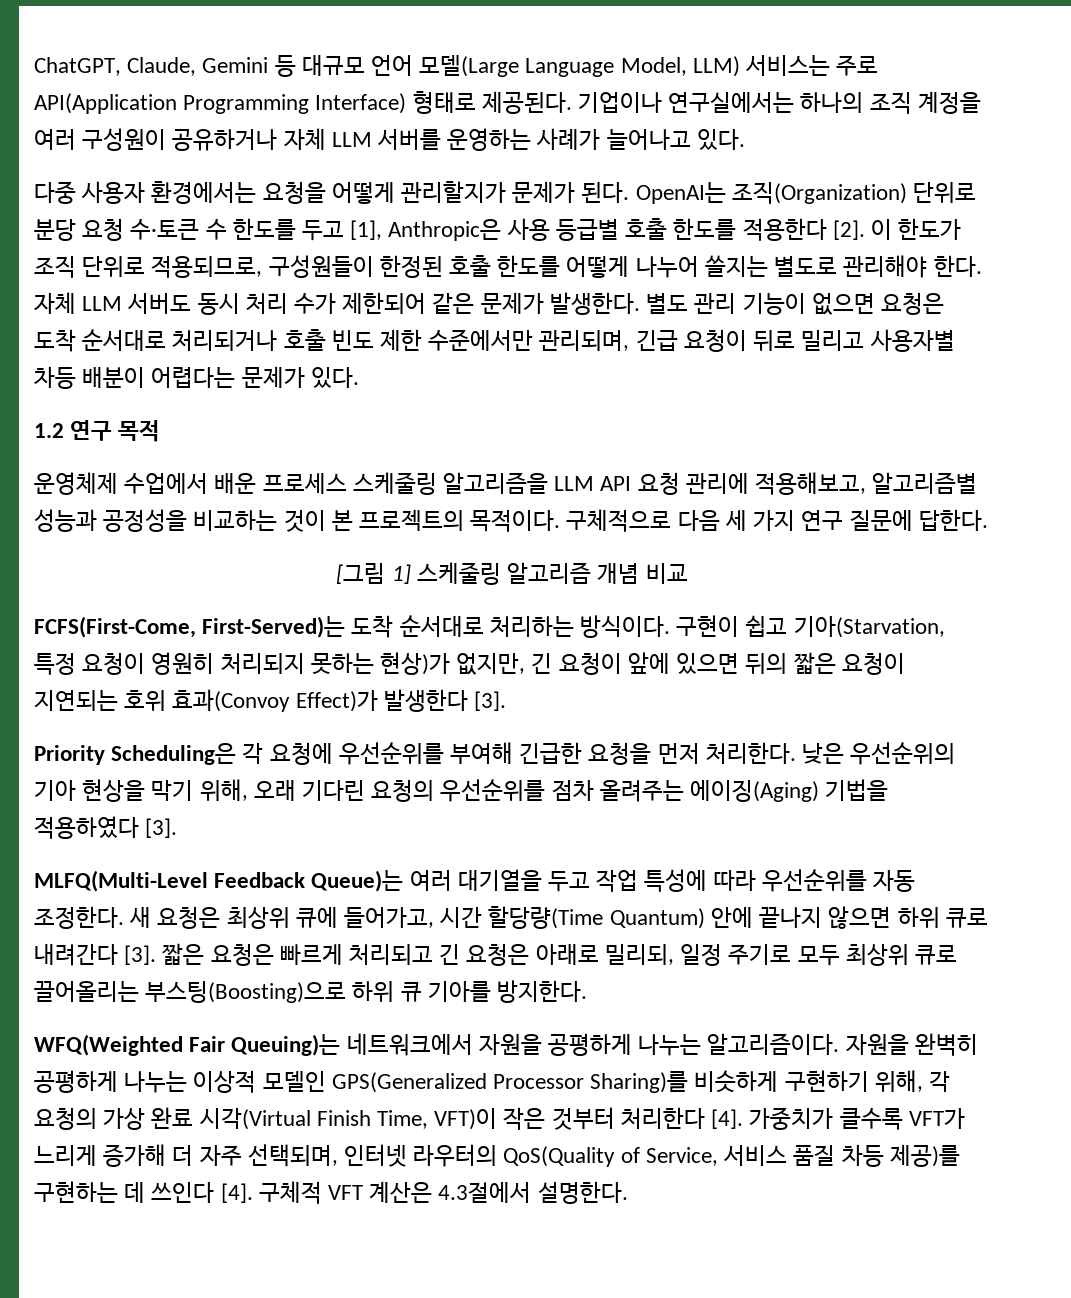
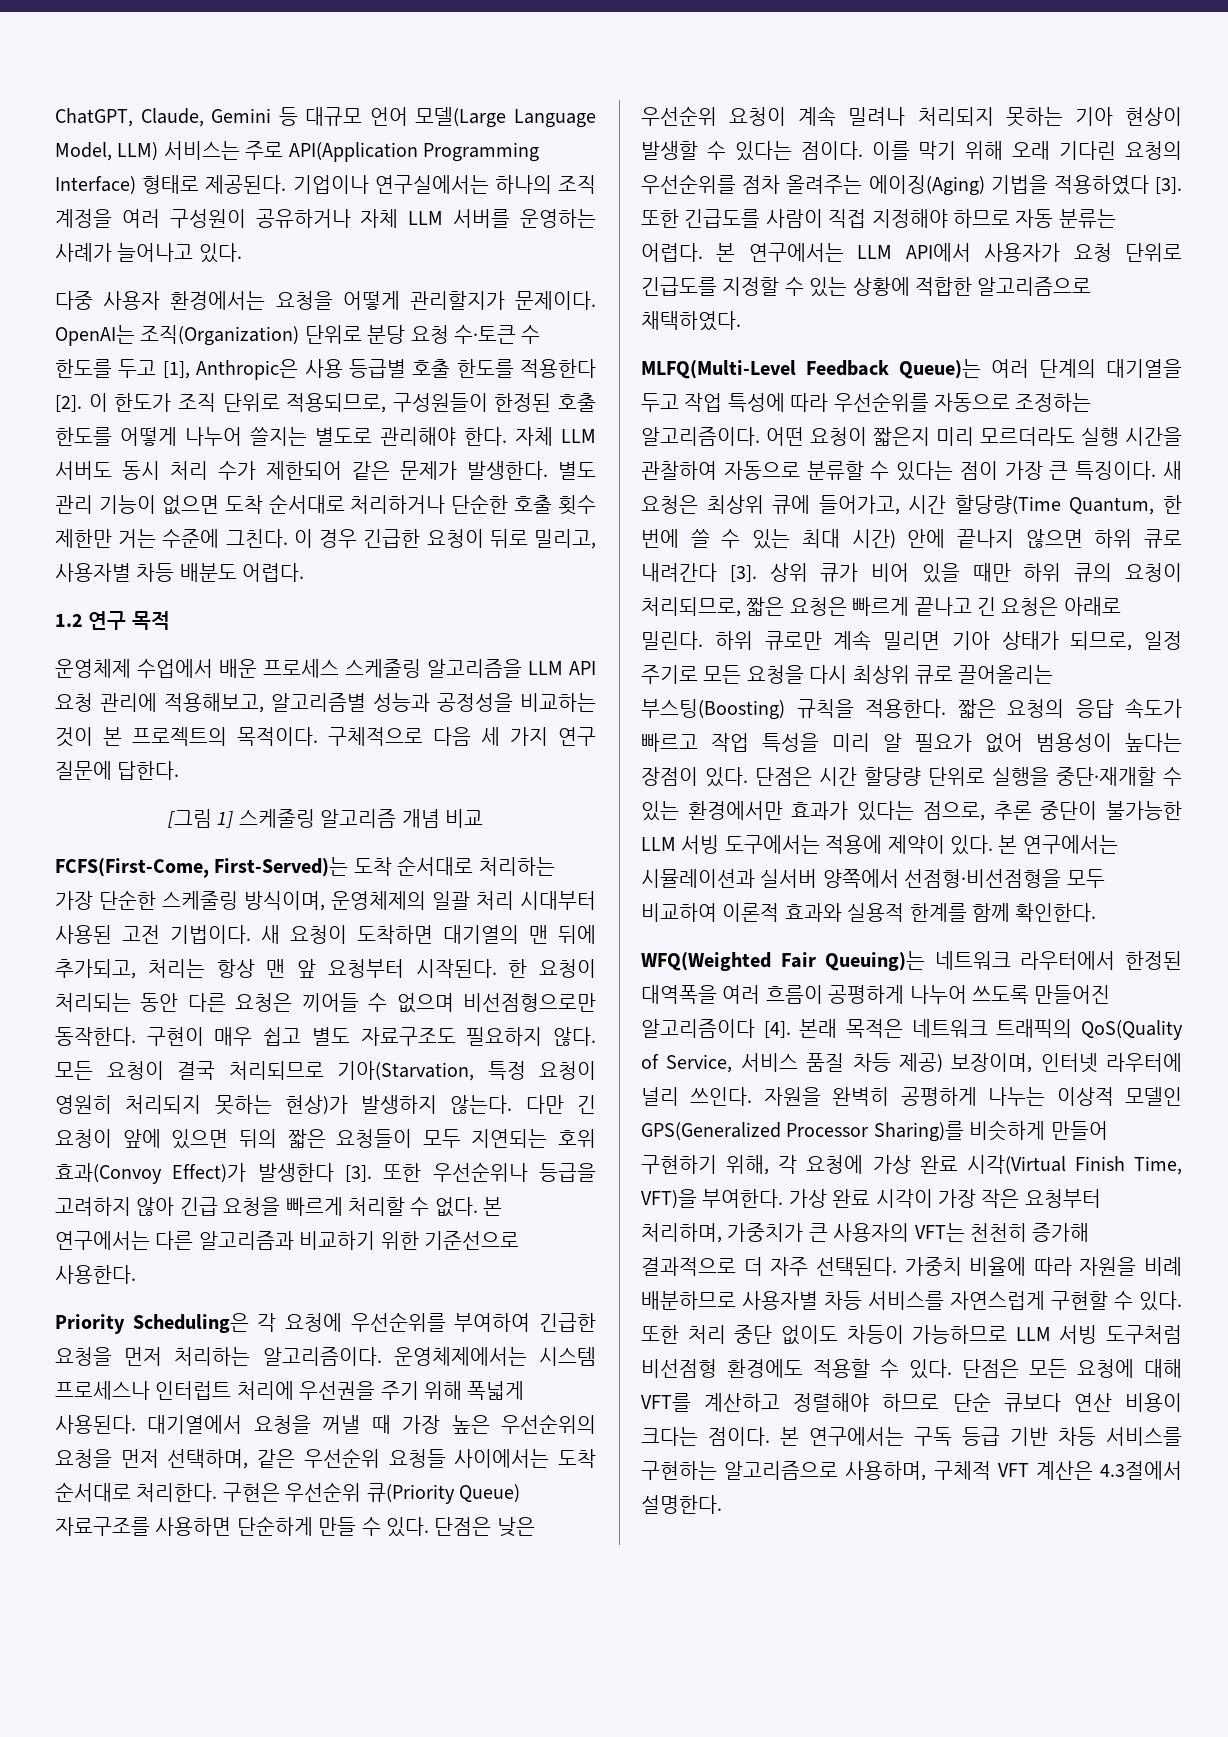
[512,181,630,203] 문제가 된다. -> [515,291,596,310] 문제이다.
[880,292,944,315] [34,329,678,352] 요청은 도착 순서대로 처리되거나 호출 빈도 제한 수준에서만 관리되며, 긴급 -> [224,494,596,515] [55,529,421,548] 도착 순서대로 처리하거나 단순한 호출 횟수 제한만 거는 수준에 그친다. 이 경우 긴급한
[801,329,955,352] [34,366,359,389] 밀리고 사용자별 차등 배분이 어렵다는 문제가 있다. -> [534,529,596,549] [55,563,305,582] 밀리고, 사용자별 차등 배분도 어렵다.
[580,615,788,638] 방식이다. 구현이 쉽고 -> [55,890,596,911] [55,925,596,944] [55,959,596,979] [55,993,597,1013] [55,1027,596,1046] [55,1061,324,1080] 가장 단순한 스케줄링 방식이며, 운영체제의 일괄 처리 시대부터 사용된 고전 기법이다. 새 요청이 도착하면 대기열의 맨 뒤에 추가되고, 처리는 항상 맨 앞 요청부터 시작된다. 한 요청이 처리되는 동안 다른 요청은 끼어들 수 없으며 비선점형으로만 동작한다. 구현이 매우 쉽고 별도 자료구조도 필요하지 않다. 모든 요청이 결국 처리되므로
[456,653,526,675] 없지만, -> [361,1095,564,1114] 발생하지 않는다. 다만
[841,652,905,675] 요청이 -> [336,1129,461,1148] 요청들이 모두
(507, 701) none -> [383,1162,596,1182] [55,1197,503,1217] [55,1231,519,1250] [55,1265,136,1284] 또한 우선순위나 등급을 고려하지 않아 긴급 요청을 빠르게 처리할 수 없다. 본 연구에서는 다른 알고리즘과 비교하기 위한 기준선으로 사용한다.
[450,742,514,765] 부여해 -> [454,1313,531,1332] 부여하여
[705,742,956,765] [34,779,248,802] 처리한다. 낮은 우선순위의 기아 현상을 막기 위해, -> [174,1347,596,1366] [55,1381,525,1400] [55,1414,596,1434] [55,1448,596,1469] [55,1482,520,1504] [55,1516,535,1537] [641,106,1182,127] [641,141,1004,161] 처리하는 알고리즘이다. 운영체제에서는 시스템 프로세스나 인터럽트 처리에 우선권을 주기 위해 폭넓게 사용된다. 대기열에서 요청을 꺼낼 때 가장 높은 우선순위의 요청을 먼저 선택하며, 같은 우선순위 요청들 사이에서는 도착 순서대로 처리한다. 구현은 우선순위 큐(Priority Queue) 자료구조를 사용하면 단순하게 만들 수 있다. 단점은 낮은 우선순위 요청이 계속 밀려나 처리되지 못하는 기아 현상이 발생할 수 있다는 점이다. 이를 막기 위해
(178, 828) none -> [641,209,1116,228] [641,243,1182,262] [641,277,1092,297] [641,311,741,331] 또한 긴급도를 사람이 직접 지정해야 하므로 자동 분류는 어렵다. 본 연구에서는 LLM API에서 사용자가 요청 단위로 긴급도를 지정할 수 있는 상황에 적합한 알고리즘으로 채택하였다.
(452, 880) none -> [1039,359,1096,378] 단계의
[873,870,916,892] [34,906,124,929] 자동 조정한다. -> [934,393,1092,412] [641,427,1182,446] [641,461,1157,481] 자동으로 조정하는 알고리즘이다. 어떤 요청이 짧은지 미리 모르더라도 실행 시간을 관찰하여 자동으로 분류할 수 있다는 점이 가장 큰 특징이다.
[609,908,705,929] Quantum) -> [1069,495,1182,515] [641,529,896,549] Quantum, 한 번에 쓸 수 있는 최대 시간)
(157, 955) none -> [769,563,1182,583] [641,597,741,617] 상위 큐가 비어 있을 때만 하위 큐의 요청이 처리되므로,
[349,944,434,965] 처리되고 -> [914,597,972,616] 끝나고
[604,944,957,966] [34,980,588,1003] [34,1033,840,1056] 밀리되, 일정 주기로 모두 최상위 큐로 끌어올리는 부스팅(Boosting)으로 하위 큐 기아를 방지한다. // WFQ(Weighted Fair Queuing)는 네트워크에서 자원을 공평하게 나누는 알고리즘이다. -> [641,630,1182,651] [641,665,1054,684] [641,698,1182,720] [641,733,1182,753] [641,767,1182,787] [641,801,1182,821] [641,835,1118,855] [641,869,1105,888] [641,903,1097,922] [641,951,1182,971] [641,985,1111,1004] [641,1019,1183,1040] [641,1053,1182,1073] [641,1087,753,1106] 밀린다. 하위 큐로만 계속 밀리면 기아 상태가 되므로, 일정 주기로 모든 요청을 다시 최상위 큐로 끌어올리는 부스팅(Boosting) 규칙을 적용한다. 짧은 요청의 응답 속도가 빠르고 작업 특성을 미리 알 필요가 없어 범용성이 높다는 장점이 있다. 단점은 시간 할당량 단위로 실행을 중단·재개할 수 있는 환경에서만 효과가 있다는 점으로, 추론 중단이 불가능한 LLM 서빙 도구에서는 적용에 제약이 있다. 본 연구에서는 시뮬레이션과 실서버 양쪽에서 선점형·비선점형을 모두 비교하여 이론적 효과와 실용적 한계를 함께 확인한다. // WFQ(Weighted Fair Queuing)는 네트워크 라우터에서 한정된 대역폭을 여러 흐름이 공평하게 나누어 쓰도록 만들어진 알고리즘이다 [4]. 본래 목적은 네트워크 트래픽의 QoS(Quality of Service, 서비스 품질 차등 제공) 보장이며, 인터넷 라우터에 널리 쓰인다.
(779, 1081) none -> [1050,1121,1108,1140] 만들어
[34,1107,97,1130] 요청의 -> [806,1155,864,1174] 요청에
[434,1107,965,1130] [34,1144,960,1167] [34,1181,253,1203] VFT)이 작은 것부터 처리한다 [4]. 가중치가 클수록 VFT가 느리게 증가해 더 자주 선택되며, 인터넷 라우터의 QoS(Quality of Service, 서비스 품질 차등 제공)를 구현하는 데 쓰인다 [4]. -> [641,1189,1101,1209] [641,1223,1090,1243] [641,1257,1182,1276] [641,1291,1182,1311] [641,1325,1182,1345] [641,1359,1182,1379] [641,1392,1182,1412] [641,1427,1182,1446] [641,1461,927,1481] VFT)을 부여한다. 가상 완료 시각이 가장 작은 요청부터 처리하며, 가중치가 큰 사용자의 VFT는 천천히 증가해 결과적으로 더 자주 선택된다. 가중치 비율에 따라 자원을 비례 배분하므로 사용자별 차등 서비스를 자연스럽게 구현할 수 있다. 또한 처리 중단 없이도 차등이 가능하므로 LLM 서빙 도구처럼 비선점형 환경에도 적용할 수 있다. 단점은 모든 요청에 대해 VFT를 계산하고 정렬해야 하므로 단순 큐보다 연산 비용이 크다는 점이다. 본 연구에서는 구독 등급 기반 차등 서비스를 구현하는 알고리즘으로 사용하며,

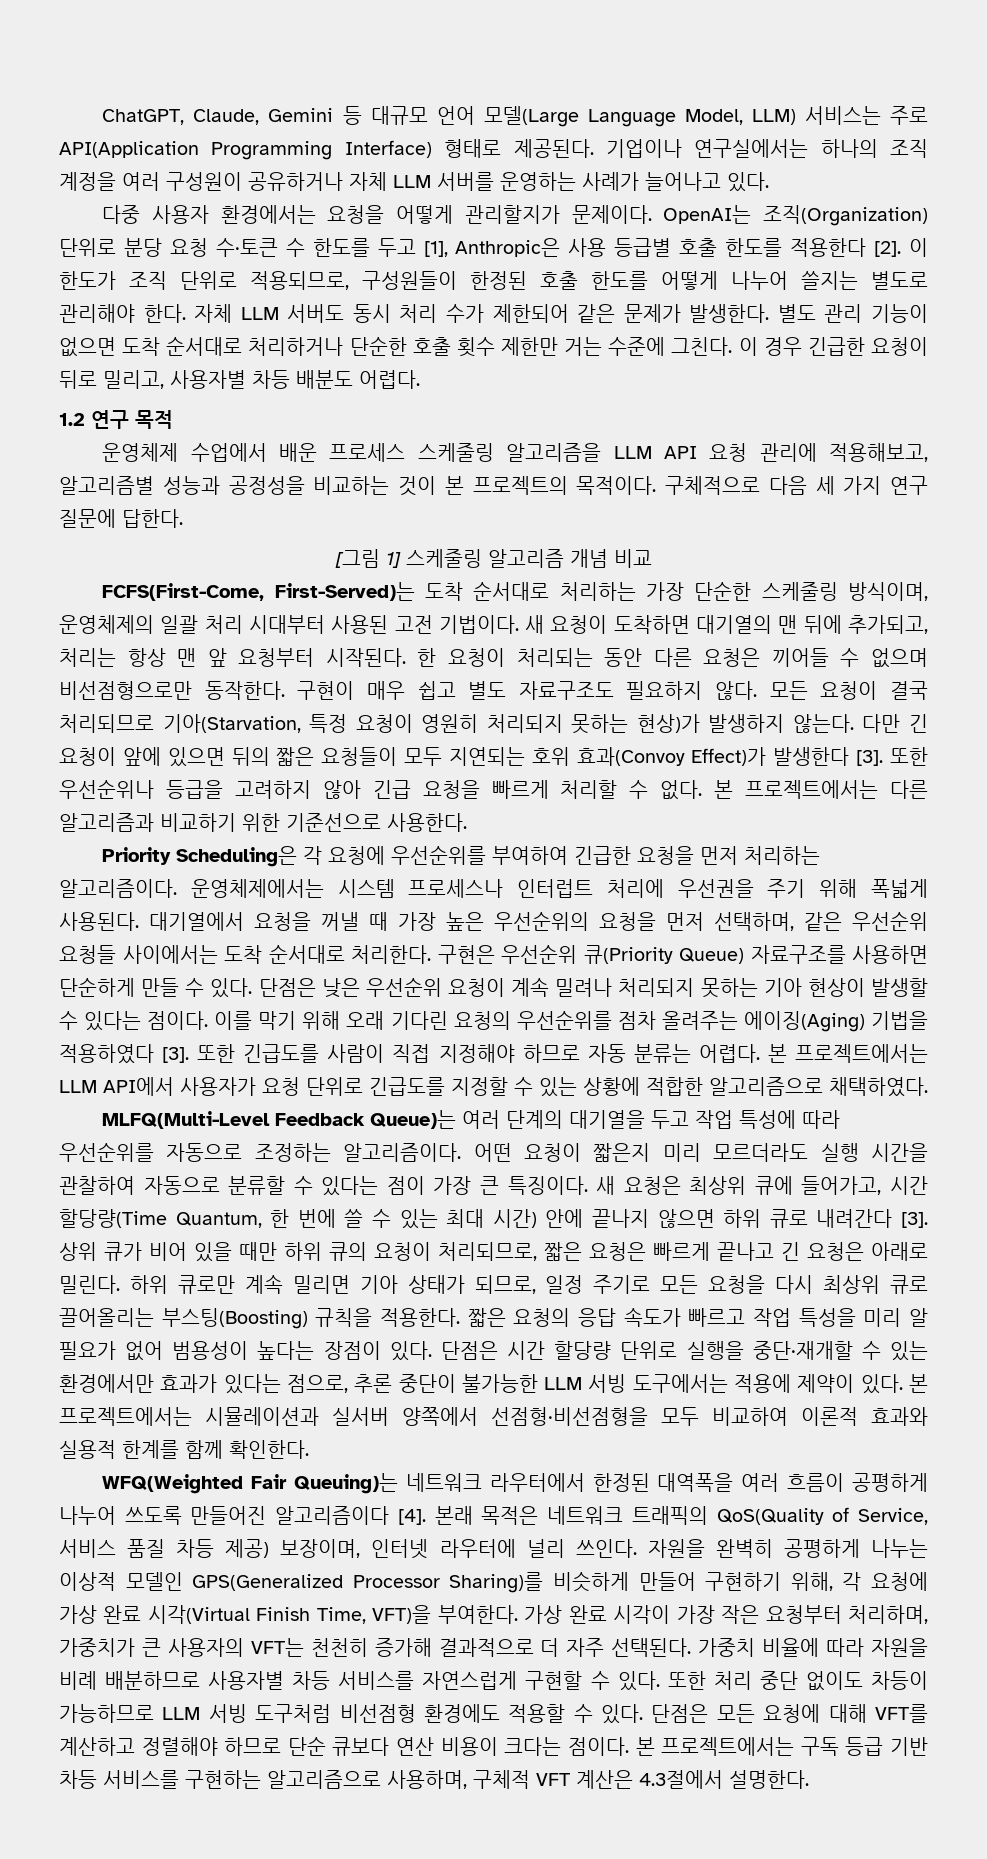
[55,1231,150,1250] 연구에서는 -> [745,780,879,799] 프로젝트에서는
[748,243,844,262] 연구에서는 -> [795,1044,929,1063] 프로젝트에서는
[1022,835,1118,854] 연구에서는 -> [59,1407,192,1426] 프로젝트에서는
[809,1427,904,1446] 연구에서는 -> [661,1737,795,1756] 프로젝트에서는

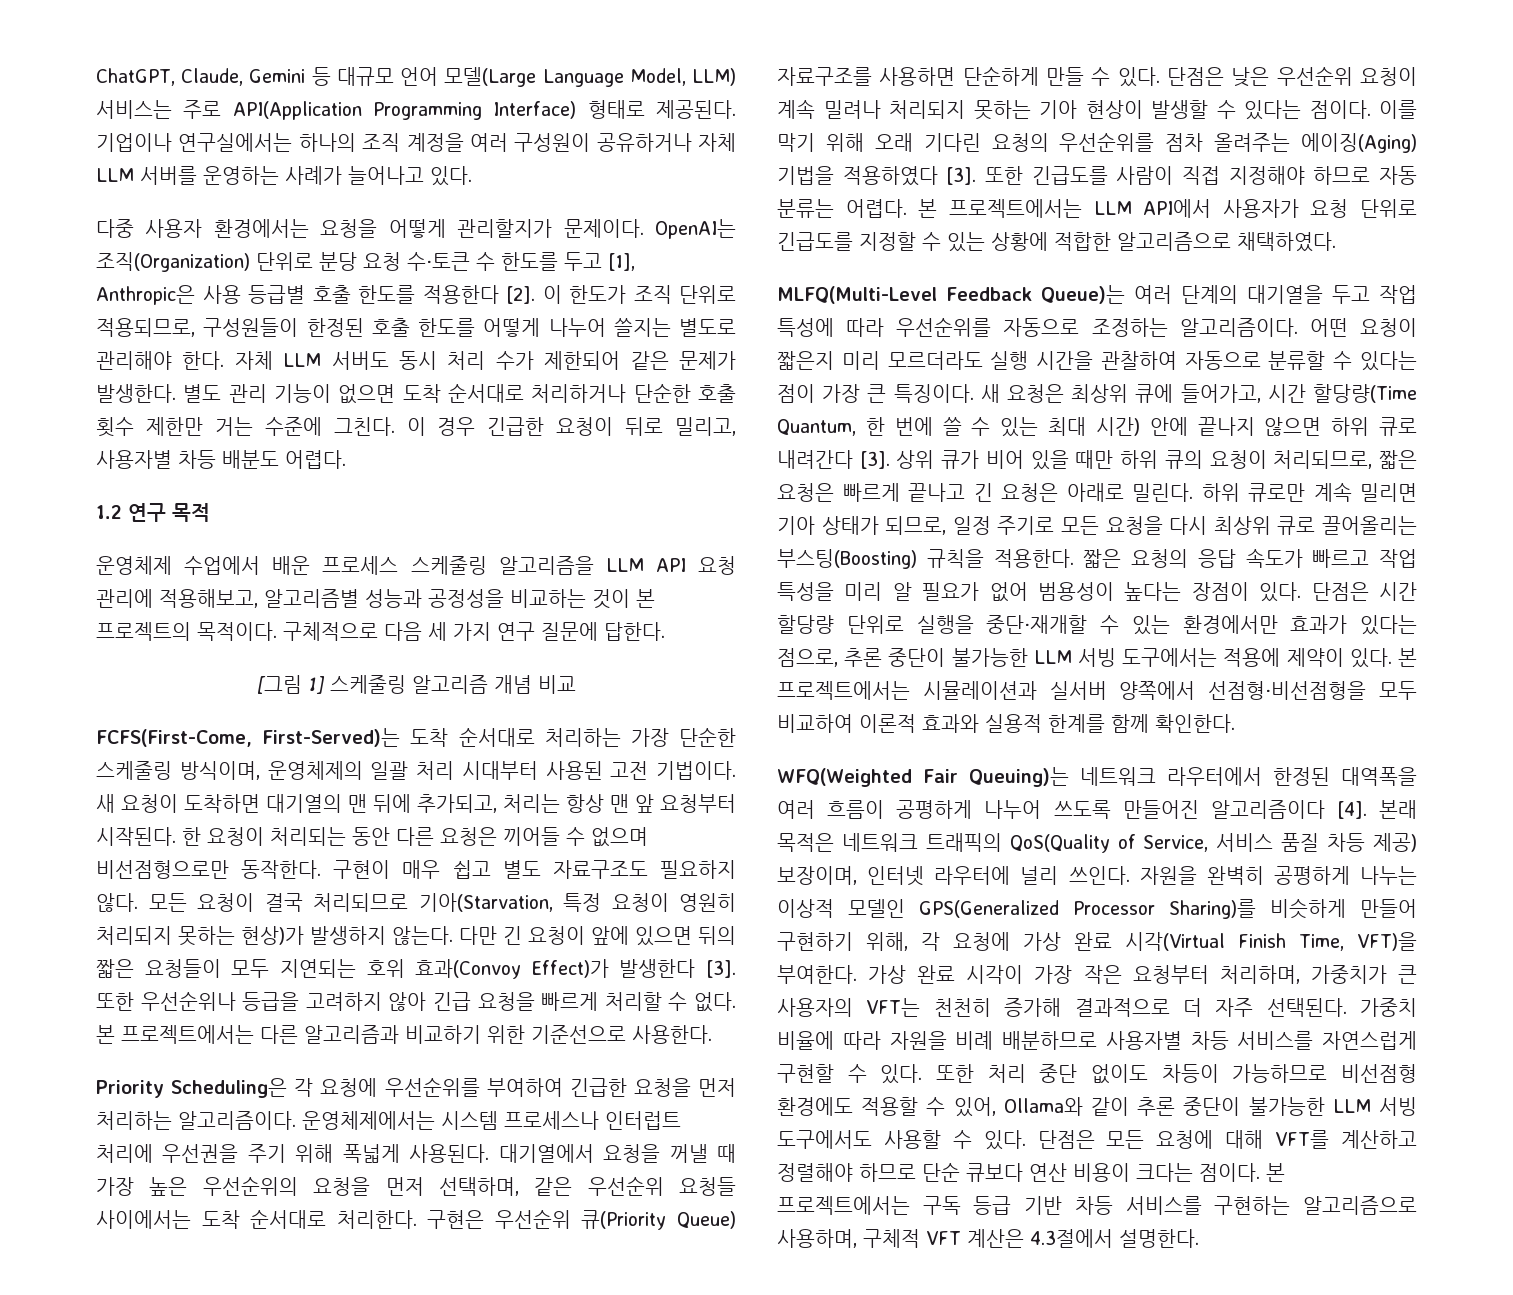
[162,1704,332,1723] LLM 서빙 도구처럼 -> (1328, 1073) none
(593, 1713) none -> [953,1097,1417,1117] [777,1130,972,1149] 있어, Ollama와 같이 추론 중단이 불가능한 LLM 서빙 도구에서도 사용할 수

